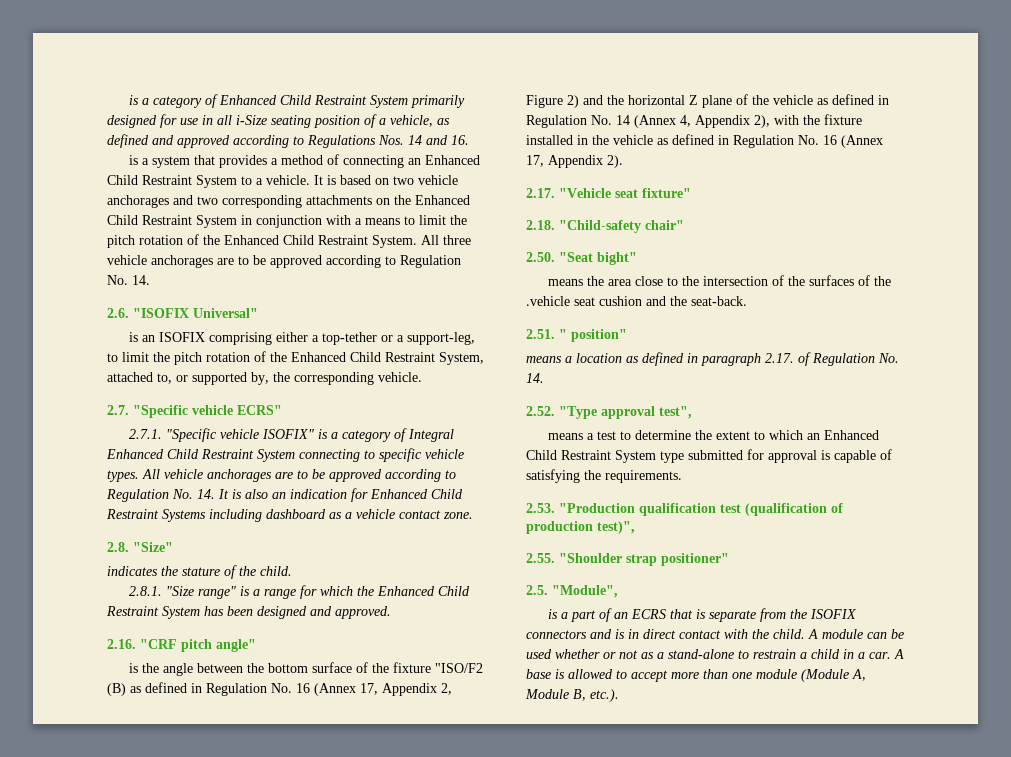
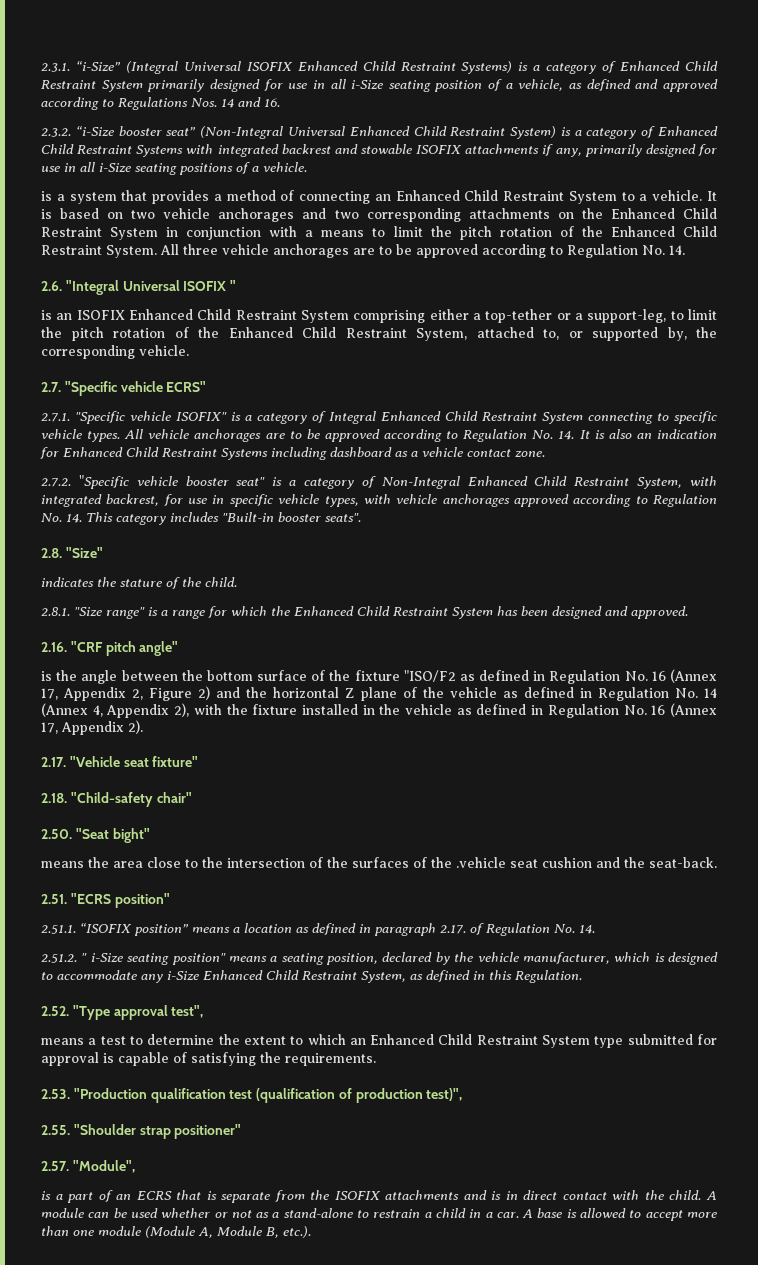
(128, 100) none -> [41,61,513,74] 2.3.1. “i-Size” (Integral Universal ISOFIX Enhanced Child Restraint Systems)
(469, 140) none -> [41,126,719,139] [41,144,717,157] [41,162,307,175] // 2.3.2. “i-Size booster seat” (Non-Integral Universal Enhanced Child Restraint System) is a category of Enhanced Child Restraint Systems with integrated backrest and stowable ISOFIX attachments if any, primarily designed for use in all i-Size seating positions of a vehicle.
[133,308,258,318] "ISOFIX Universal" -> [65,280,237,295] "Integral Universal ISOFIX "
(205, 337) none -> [129,309,349,323] Enhanced Child Restraint System
(473, 515) none -> [41,475,717,489] [41,494,717,507] [41,512,361,525] // 2.7.2. "Specific vehicle booster seat" is a category of Non-Integral Enhanced Child Restraint System, with integrated backrest, for use in specific vehicle types, with vehicle anchorages approved according to Regulation No. 14. This category includes "Built-in booster seats".
[107,683,126,696] (B) -> (456, 676) none
[559,329,567,339] " -> [70,893,111,904] "ECRS
(627, 335) none -> [41,923,189,936] 2.51.1. “ISOFIX position”
(544, 378) none -> [41,952,718,965] [41,970,582,983] // 2.51.2. " i-Size seating position" means a seating position, declared by the vehicle manufacturer, which is designed to accommodate any i-Size Enhanced Child Restraint System, as defined in this Regulation.
[526,585,548,595] 2.5. -> [41,1161,69,1171] 2.57.
[526,630,587,639] connectors -> [385,1190,460,1200] attachments

